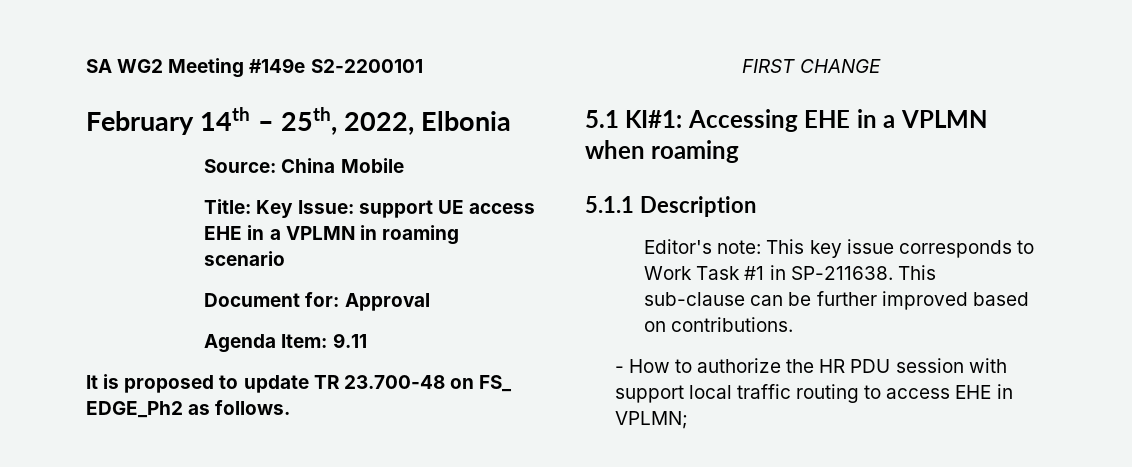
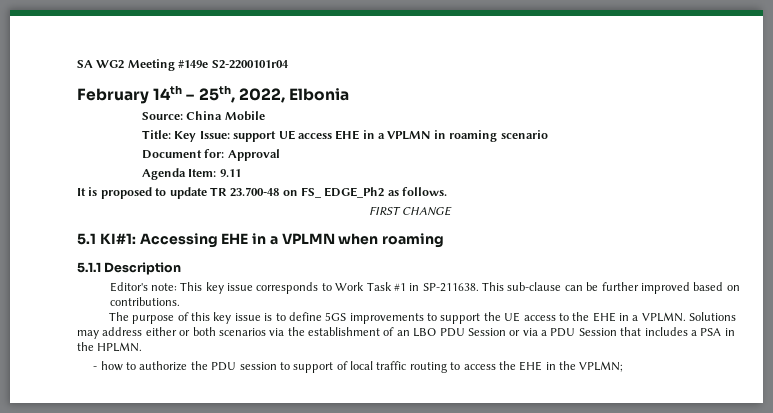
[310,59,423,73] S2-2200101 -> [211,60,289,69] S2-2200101r04
[614,359,670,373] // - How -> [108,312,737,324] [77,327,735,339] [77,342,143,352] [93,361,123,371] // The purpose of this key issue is to define 5GS improvements to support the UE access to the EHE in a VPLMN. Solutions may address either or both scenarios via the establishment of an LBO PDU Session or via a PDU Session that includes a PSA in the HPLMN. // - how
[819,359,846,373] HR -> (208, 365) none
[968,358,1007,373] [614,385,684,403] with support -> [279,361,348,373] to support of
[955,384,1013,399] EHE in -> [498,361,577,371] the EHE in the

